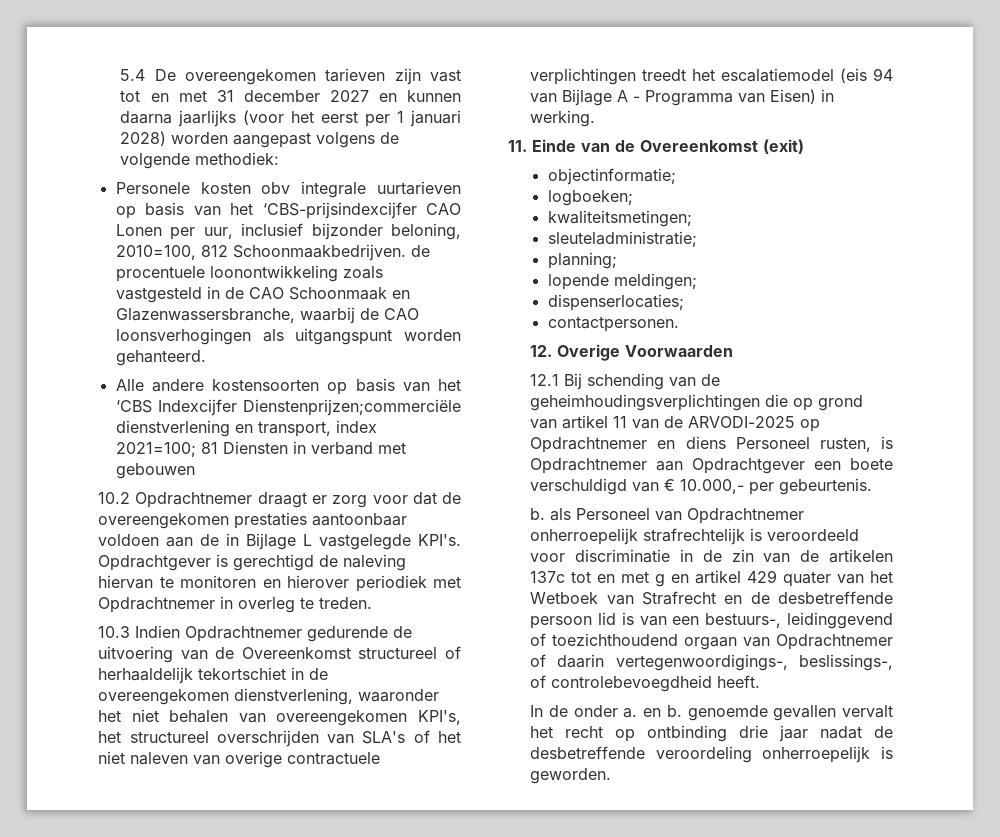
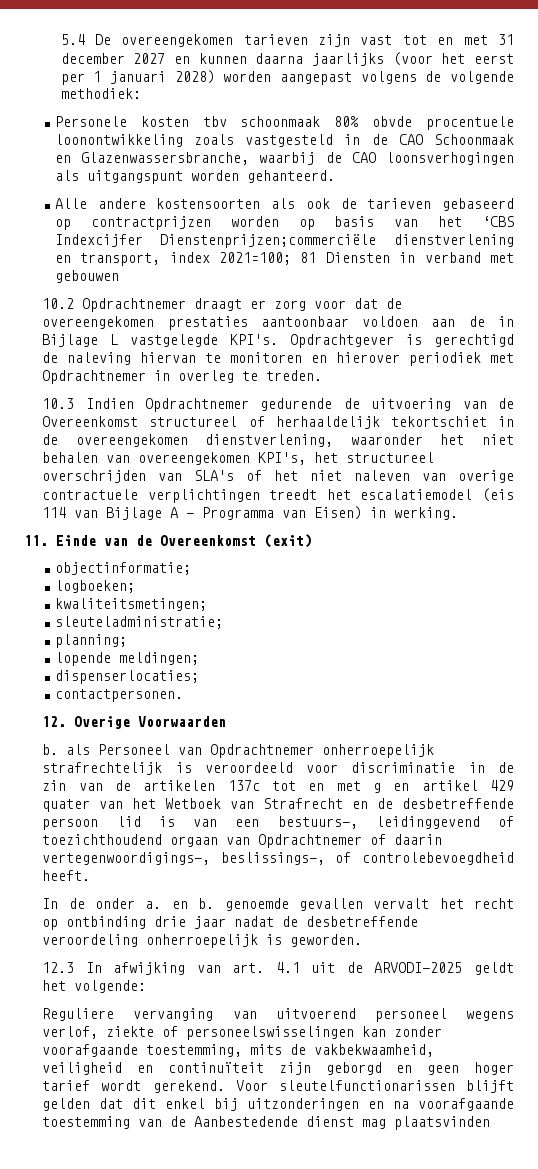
[261,181,461,198] [115,202,461,219] [115,223,461,240] [115,244,430,261] obv integrale uurtarieven op basis van het ‘CBS-prijsindexcijfer CAO Lonen per uur, inclusief bijzonder beloning, 2010=100, 812 Schoonmaakbedrijven. de -> [202,116,413,127] tbv schoonmaak 80% obvde
(320, 385) none -> [271,198,514,211] [54,216,279,230] als ook de tarieven gebaseerd op contractprijzen worden
[873,68,894,81] 94 -> [42,507,67,518] 114
[530,373,721,390] [530,394,864,411] [530,415,821,432] [530,436,893,453] [530,458,893,474] [530,478,873,495] // 12.1 Bij schending van de geheimhoudingsverplichtingen die op grond van artikel 11 van de ARVODI-2025 op Opdrachtnemer en diens Personeel rusten, is Opdrachtnemer aan Opdrachtgever een boete verschuldigd van € 10.000,- per gebeurtenis. -> (227, 721) none
(612, 776) none -> [42,962,514,975] [42,980,147,993] [42,1008,514,1022] [42,1026,443,1040] [42,1044,435,1057] [42,1062,514,1075] [42,1080,514,1093] [42,1098,514,1111] [42,1116,491,1130] // 12.3 In afwijking van art. 4.1 uit de ARVODI-2025 geldt het volgende: // Reguliere vervanging van uitvoerend personeel wegens verlof, ziekte of personeelswisselingen kan zonder voorafgaande toestemming, mits de vakbekwaamheid, veiligheid en continuïteit zijn geborgd en geen hoger tarief wordt gerekend. Voor sleutelfunctionarissen blijft gelden dat dit enkel bij uitzonderingen en na voorafgaande toestemming van de Aanbestedende dienst mag plaatsvinden

